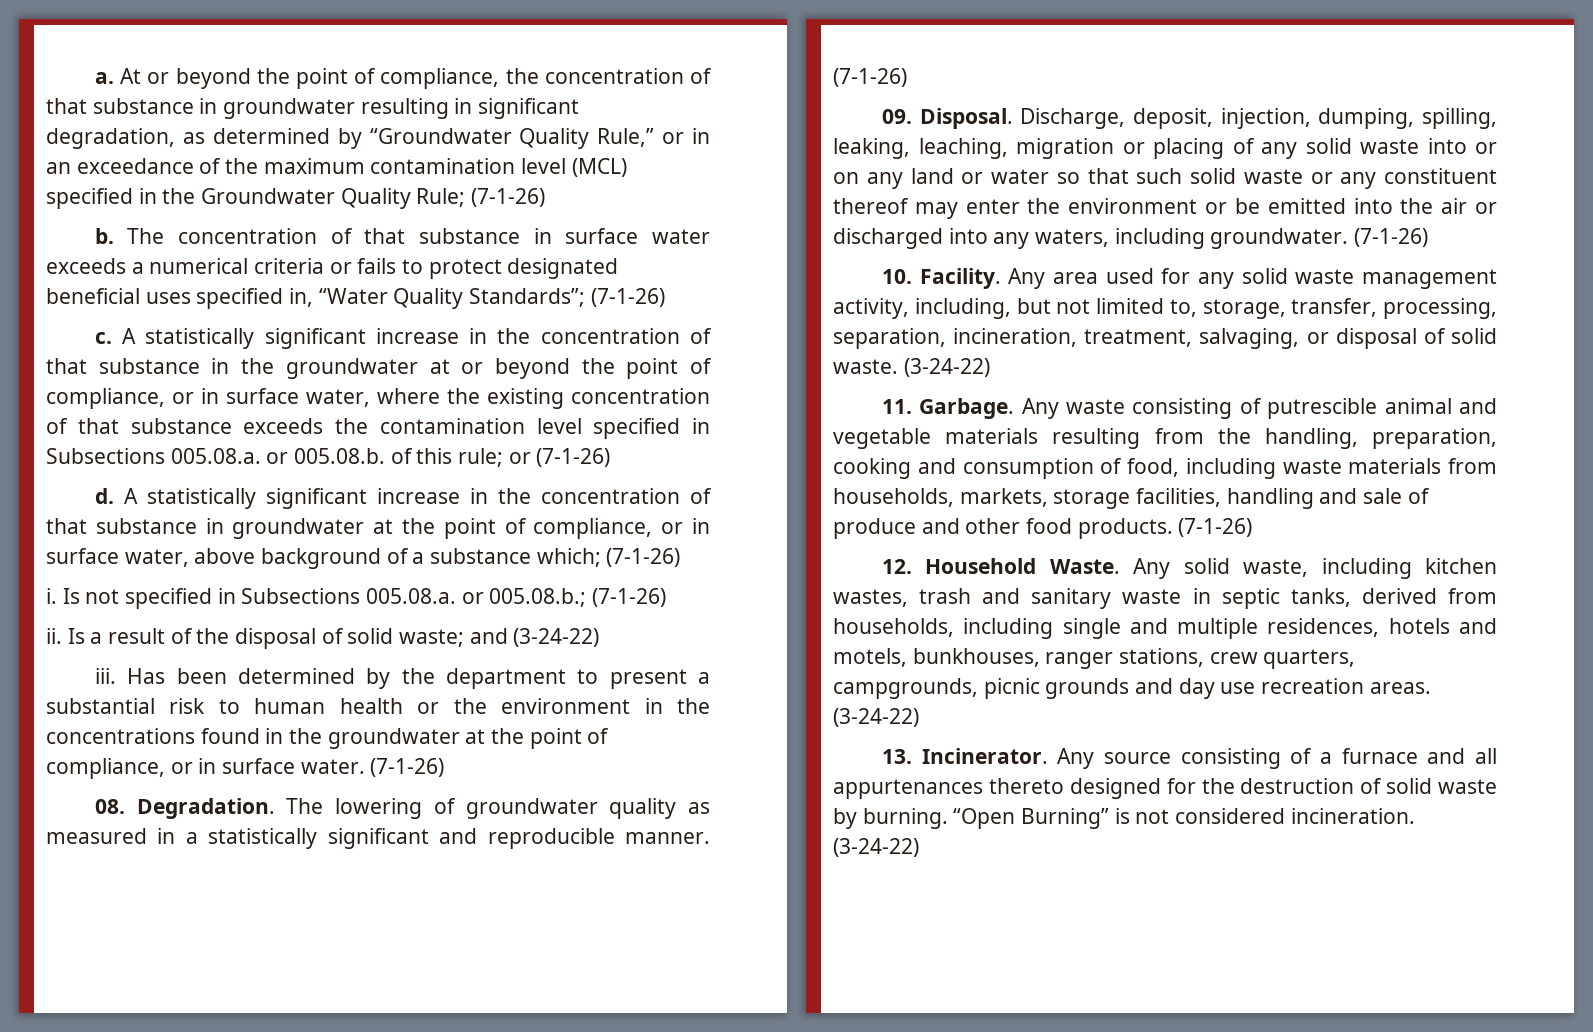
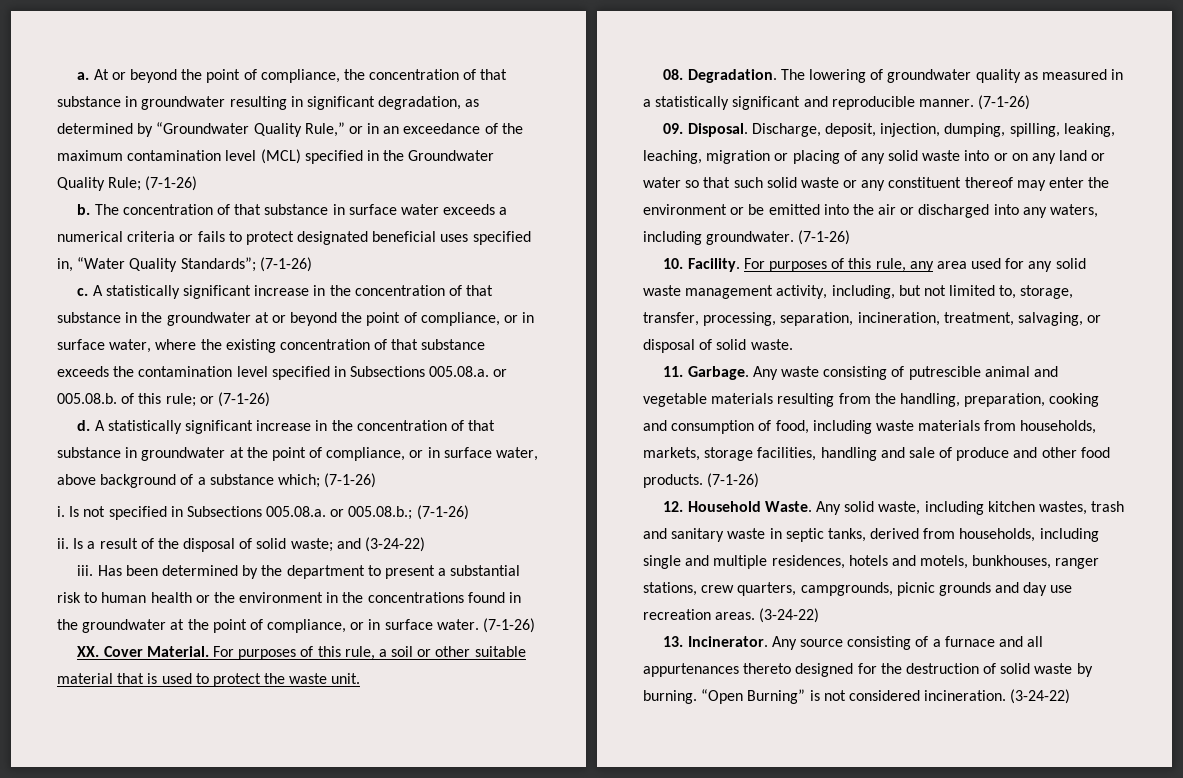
(445, 767) none -> [77,646,526,660] [57,673,361,687] // XX. Cover Material. For purposes of this rule, a soil or other suitable material that is used to protect the waste unit.
[1008,268,1046,289] Any -> [743,258,934,272] For purposes of this rule, any
[903,358,990,377] (3-24-22) -> (793, 344) none

